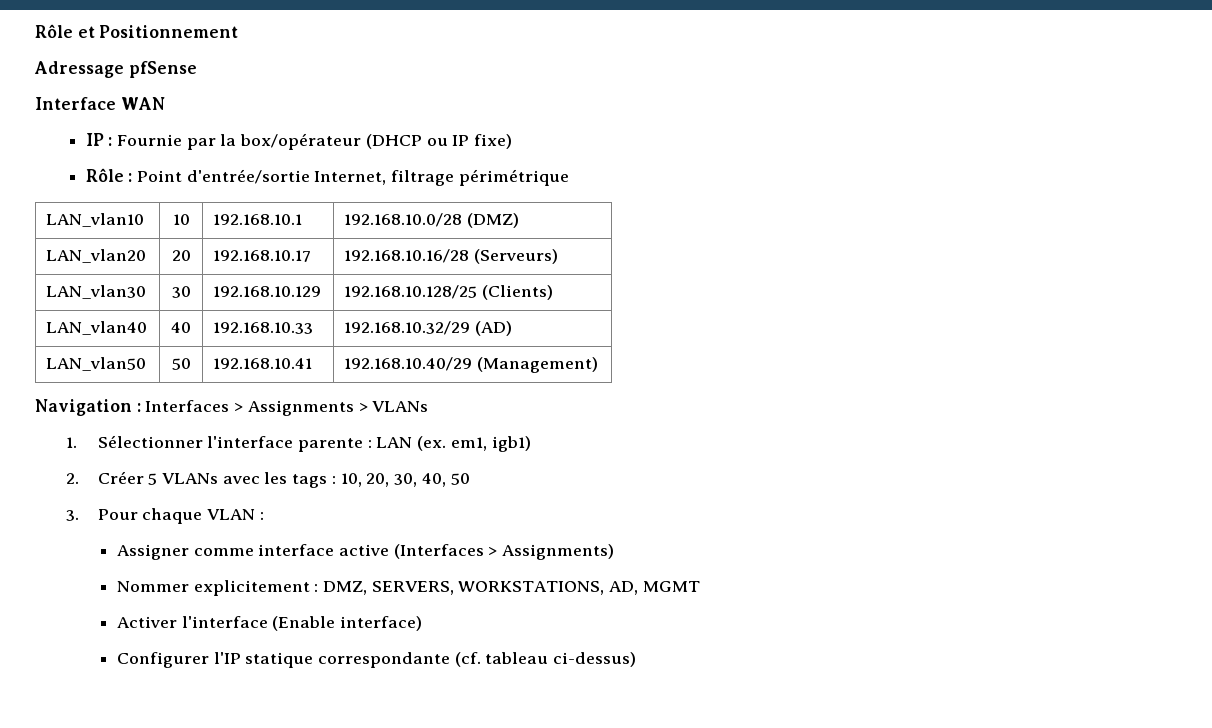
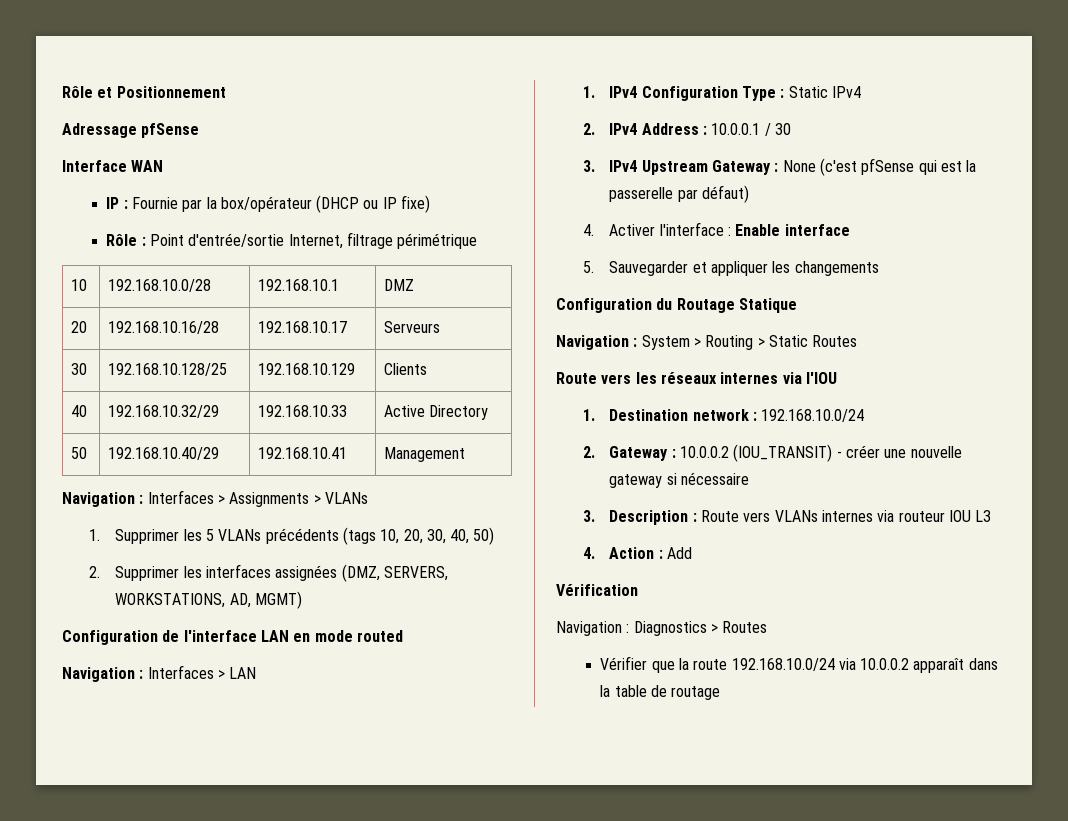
[46,213,145,227] [172,214,190,225] LAN_vlan10 | 10 -> [70,279,87,291] [107,279,211,292] 10 | 192.168.10.0/28
[344,213,519,228] [46,249,147,263] [171,250,191,261] [213,250,312,262] [344,249,558,264] [46,285,147,299] [171,286,191,298] [213,286,322,297] [344,285,553,300] [46,321,148,335] [171,322,191,333] [213,322,314,334] [344,321,512,336] [46,357,147,371] [171,358,191,370] 192.168.10.0/28 (DMZ) // LAN_vlan20 | 20 | 192.168.10.17 | 192.168.10.16/28 (Serveurs) // LAN_vlan30 | 30 | 192.168.10.129 | 192.168.10.128/25 (Clients) // LAN_vlan40 | 40 | 192.168.10.33 | 192.168.10.32/29 (AD) // LAN_vlan50 | 50 -> [383,279,414,291] [70,321,87,333] [107,321,219,334] [257,321,347,333] [383,321,440,333] [70,363,87,375] [107,363,227,376] [257,363,355,375] [383,363,427,375] [70,405,87,417] [107,405,219,418] [257,405,347,417] [383,405,489,420] [70,447,87,459] [107,447,219,460] DMZ // 20 | 192.168.10.16/28 | 192.168.10.17 | Serveurs // 30 | 192.168.10.128/25 | 192.168.10.129 | Clients // 40 | 192.168.10.32/29 | 192.168.10.33 | Active Directory // 50 | 192.168.10.40/29
[344,357,598,373] 192.168.10.40/29 (Management) -> [383,447,465,462] Management
[97,435,531,452] [66,471,470,488] [66,508,264,524] [116,544,615,560] [116,580,700,596] [116,616,422,631] [116,652,637,668] Sélectionner l'interface parente : LAN (ex. em1, igb1) // 2. Créer 5 VLANs avec les tags : 10, 20, 30, 40, 50 // 3. Pour chaque VLAN : // Assigner comme interface active (Interfaces > Assignments) // Nommer explicitement : DMZ, SERVERS, WORKSTATIONS, AD, MGMT // Activer l'interface (Enable interface) // Configurer l'IP statique correspondante (cf. tableau ci-dessus) -> [115,527,495,545] [88,564,448,582] [115,591,302,609] [62,630,403,645] [62,665,257,682] [582,86,861,101] [582,123,791,136] [582,158,977,176] [609,185,749,203] [582,222,850,236] [582,261,879,276] [556,298,797,313] [556,335,858,350] [556,372,837,384] [582,409,865,422] [582,444,962,462] [609,472,749,488] [582,510,992,525] [582,547,692,559] [556,584,638,596] [556,621,768,636] [600,656,998,673] [600,685,721,700] Supprimer les 5 VLANs précédents (tags 10, 20, 30, 40, 50) // 2. Supprimer les interfaces assignées (DMZ, SERVERS, WORKSTATIONS, AD, MGMT) // Configuration de l'interface LAN en mode routed // Navigation : Interfaces > LAN // 1. IPv4 Configuration Type : Static IPv4 // 2. IPv4 Address : 10.0.0.1 / 30 // 3. IPv4 Upstream Gateway : None (c'est pfSense qui est la passerelle par défaut) // 4. Activer l'interface : Enable interface // 5. Sauvegarder et appliquer les changements // Configuration du Routage Statique // Navigation : System > Routing > Static Routes // Route vers les réseaux internes via l'IOU // 1. Destination network : 192.168.10.0/24 // 2. Gateway : 10.0.0.2 (IOU_TRANSIT) - créer une nouvelle gateway si nécessaire // 3. Description : Route vers VLANs internes via routeur IOU L3 // 4. Action : Add // Vérification // Navigation : Diagnostics > Routes // Vérifier que la route 192.168.10.0/24 via 10.0.0.2 apparaît dans la table de routage

